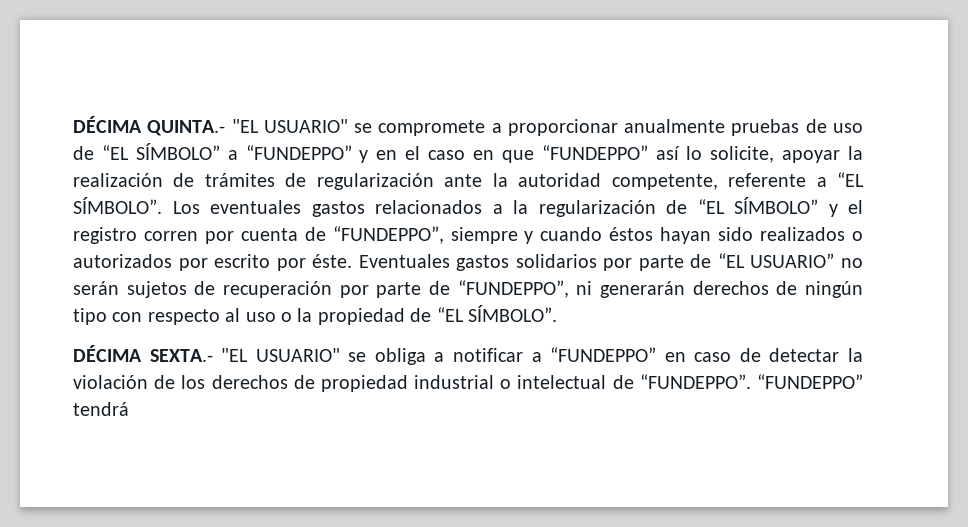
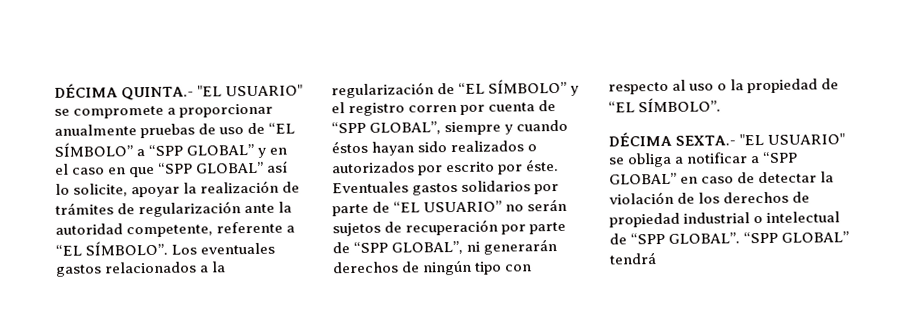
[245,145,352,160] “FUNDEPPO” -> [148,143,255,157] “SPP GLOBAL”
[541,145,648,160] “FUNDEPPO” -> [157,161,265,174] “SPP GLOBAL”
[332,226,444,244] “FUNDEPPO”, -> [331,121,442,135] “SPP GLOBAL”,
[457,280,569,298] “FUNDEPPO”, -> [353,240,464,255] “SPP GLOBAL”,
[550,347,657,362] “FUNDEPPO” -> [762,151,799,164] [609,172,677,185] “SPP GLOBAL”
[639,374,863,389] “FUNDEPPO”. “FUNDEPPO” -> [630,231,850,245] “SPP GLOBAL”. “SPP GLOBAL”

